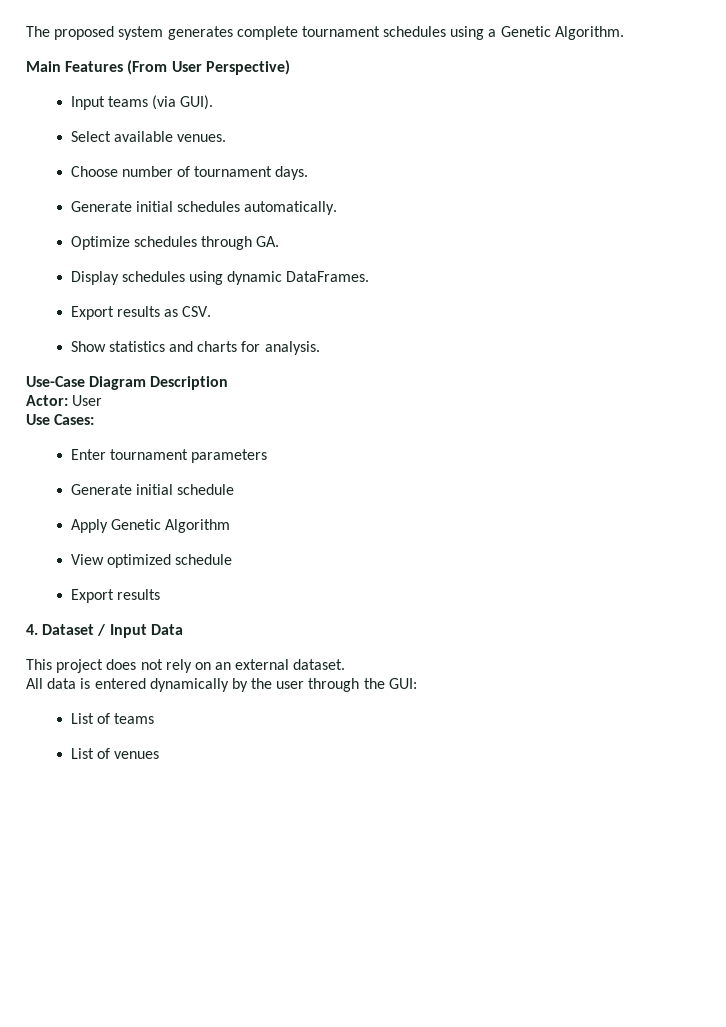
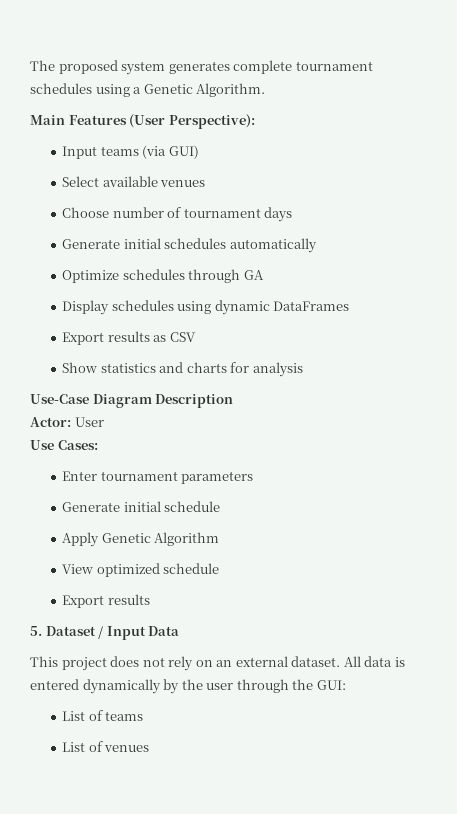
[127,60,290,75] (From User Perspective) -> [129,114,255,129] (User Perspective):
[180,95,214,110] GUI). -> [168,145,199,159] GUI)
[177,134,227,142] venues. -> [160,180,206,187] venues
[275,166,309,180] days. -> [264,207,293,222] days
[244,201,338,215] automatically. -> [229,238,317,253] automatically
[256,236,280,247] GA. -> [243,270,264,280] GA
[286,271,370,282] DataFrames. -> [273,301,350,311] DataFrames
[182,306,212,317] CSV. -> [169,332,196,342] CSV
[264,341,320,355] analysis. -> [252,362,303,377] analysis
[26,624,38,635] 4. -> [30,626,42,636] 5.
(346, 664) // -> (341, 661) none

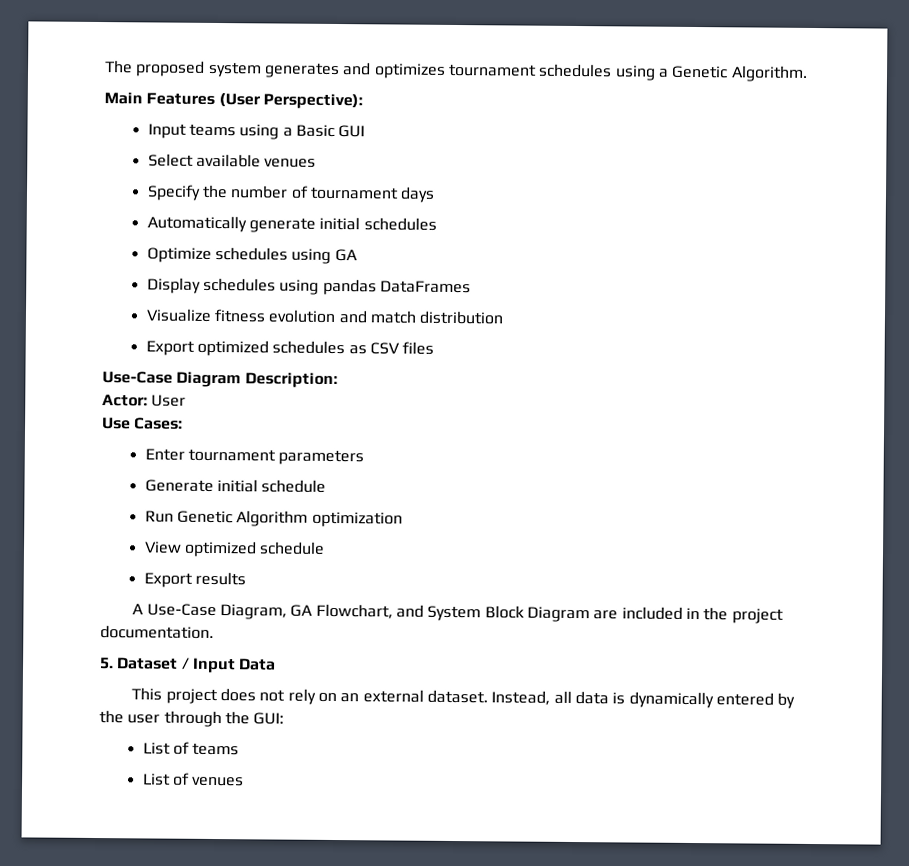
[233,60,293,74] complete -> [342,62,446,79] and optimizes
[142,145,199,159] (via GUI) -> [239,124,366,140] using a Basic GUI
[62,207,110,218] Choose -> [146,184,229,201] Specify the
[62,239,121,249] Generate -> [146,215,317,233] Automatically generate
[229,238,317,253] automatically -> (437, 224) none
[188,269,241,283] through -> [291,248,332,264] using
[214,300,270,315] dynamic -> [322,278,377,296] pandas
[62,331,150,345] // Export results -> [145,308,505,325] [145,339,346,357] // Visualize fitness evolution and match distribution // Export optimized schedules
[62,362,303,377] // Show statistics and charts for analysis -> [402,341,435,355] files
[155,394,234,408] Description -> [244,372,338,389] Description:
[62,532,100,547] Apply -> [144,510,174,523] Run
(220, 539) none -> [311,511,403,528] optimization
(150, 599) none -> [132,603,784,624] [100,625,214,639] // A Use-Case Diagram, GA Flowchart, and System Block Diagram are included in the project documentation.
[343,656,405,667] [30,679,161,694] All data is entered dynamically -> [491,690,774,709] Instead, all data is dynamically entered

